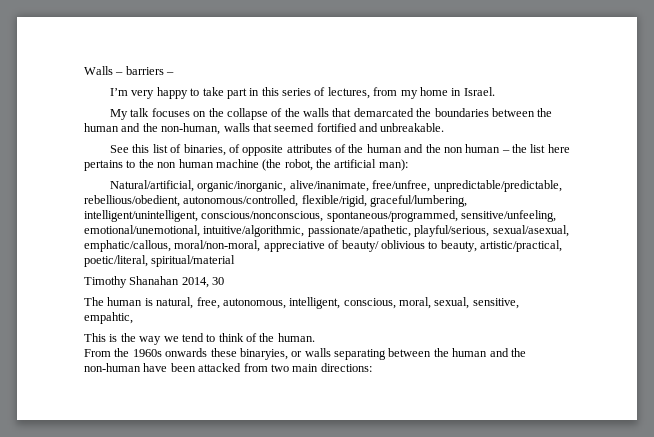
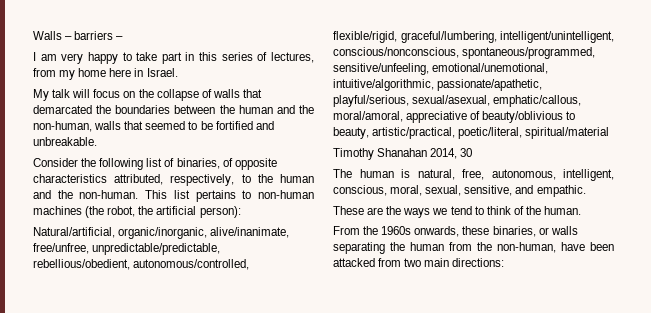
[110,88,129,96] I’m -> [33,52,57,61] I am
(448, 91) none -> [109,68,132,77] here
[151,108,190,117] focuses -> [72,89,121,98] will focus
[284,108,300,117] the -> (212, 93) none
(315, 127) none -> [188,121,213,130] to be
[110,144,150,153] See this -> [33,158,144,170] Consider the following
[286,144,570,153] [84,159,259,171] attributes of the human and the non human – the list here pertains to the non human machine -> [33,174,314,186] [33,190,314,202] [33,206,82,215] characteristics attributed, respectively, to the human and the non-human. This list pertains to non-human machines
[378,159,408,171] man): -> [199,206,241,218] person):
[174,240,261,252] moral/non-moral, -> [333,111,403,122] moral/amoral,
[341,240,425,252] beauty/ oblivious -> [482,111,564,123] beauty/oblivious
[84,312,133,324] [84,333,162,345] empahtic, // This is the way -> [515,185,586,197] [333,206,431,218] and empathic. // These are the ways
[165,348,288,360] onwards these binaryies, -> [414,226,536,237] onwards, these binaries,
[388,348,526,357] [84,363,141,372] between the human and the non-human -> [390,242,556,253] the human from the non-human,

